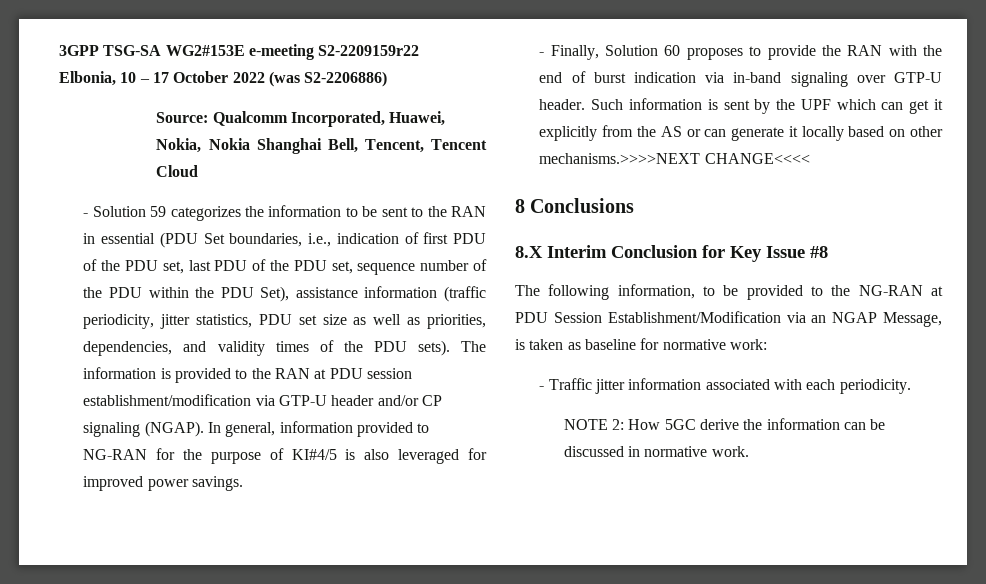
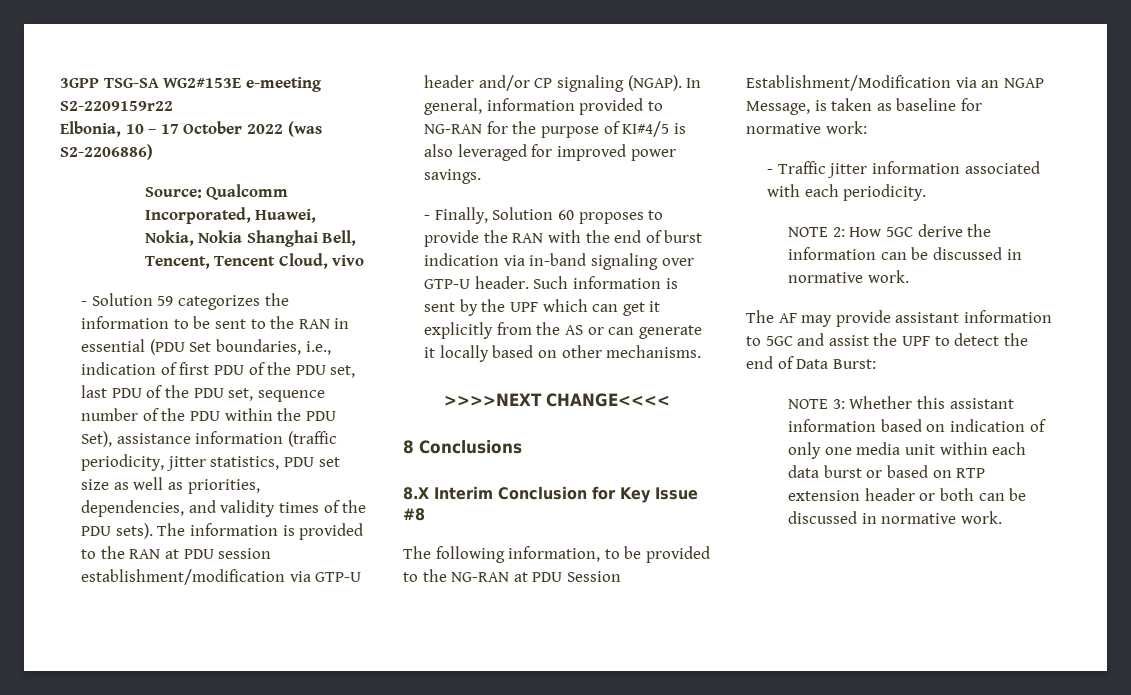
[156,165,199,177] Cloud -> [278,253,365,269] Cloud, vivo
[539,153,701,164] mechanisms.>>>>NEXT -> [606,345,702,358] [443,393,542,406] mechanisms. // >>>>NEXT
(749, 451) none -> [746,310,1052,327] [746,333,1028,346] [746,356,876,369] [788,396,1014,409] [788,419,1046,432] [788,442,1027,459] [788,465,986,478] [788,488,1027,501] [788,511,1003,524] // The AF may provide assistant information to 5GC and assist the UPF to detect the end of Data Burst: // NOTE 3: Whether this assistant information based on indication of only one media unit within each data burst or based on RTP extension header or both can be discussed in normative work.

